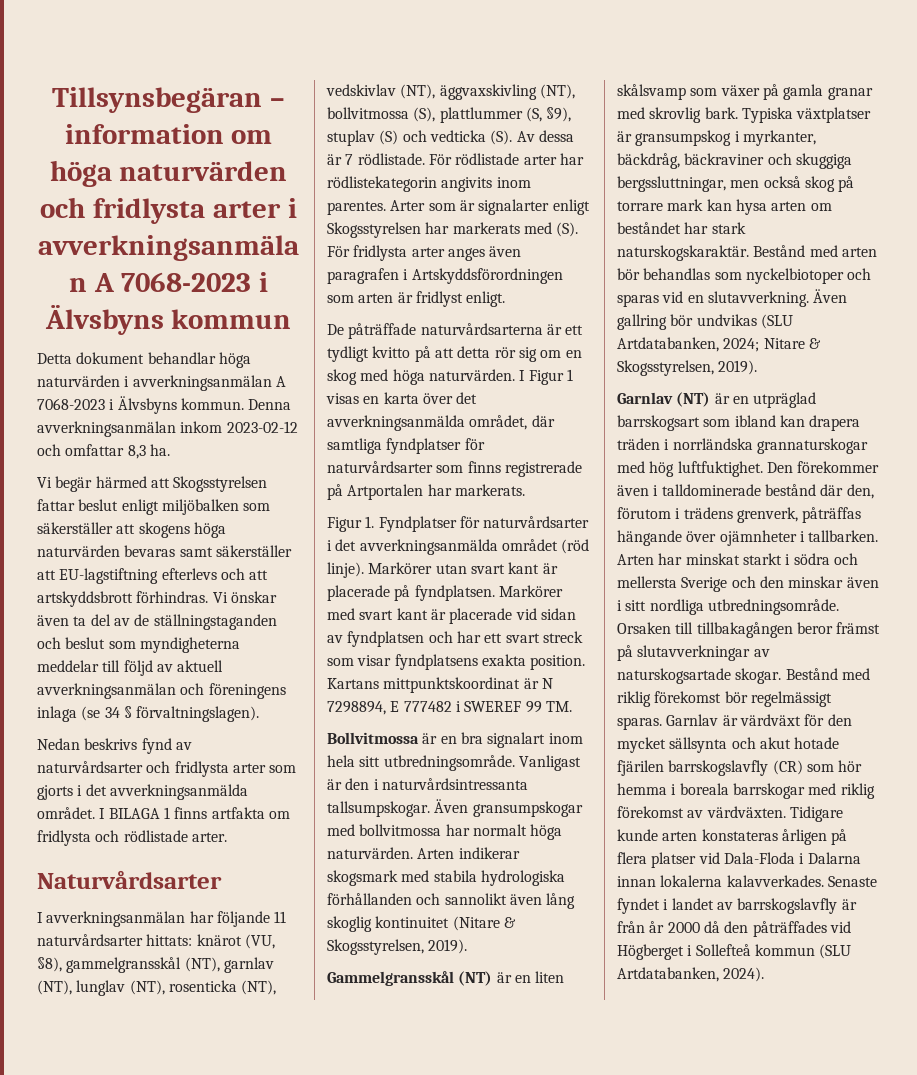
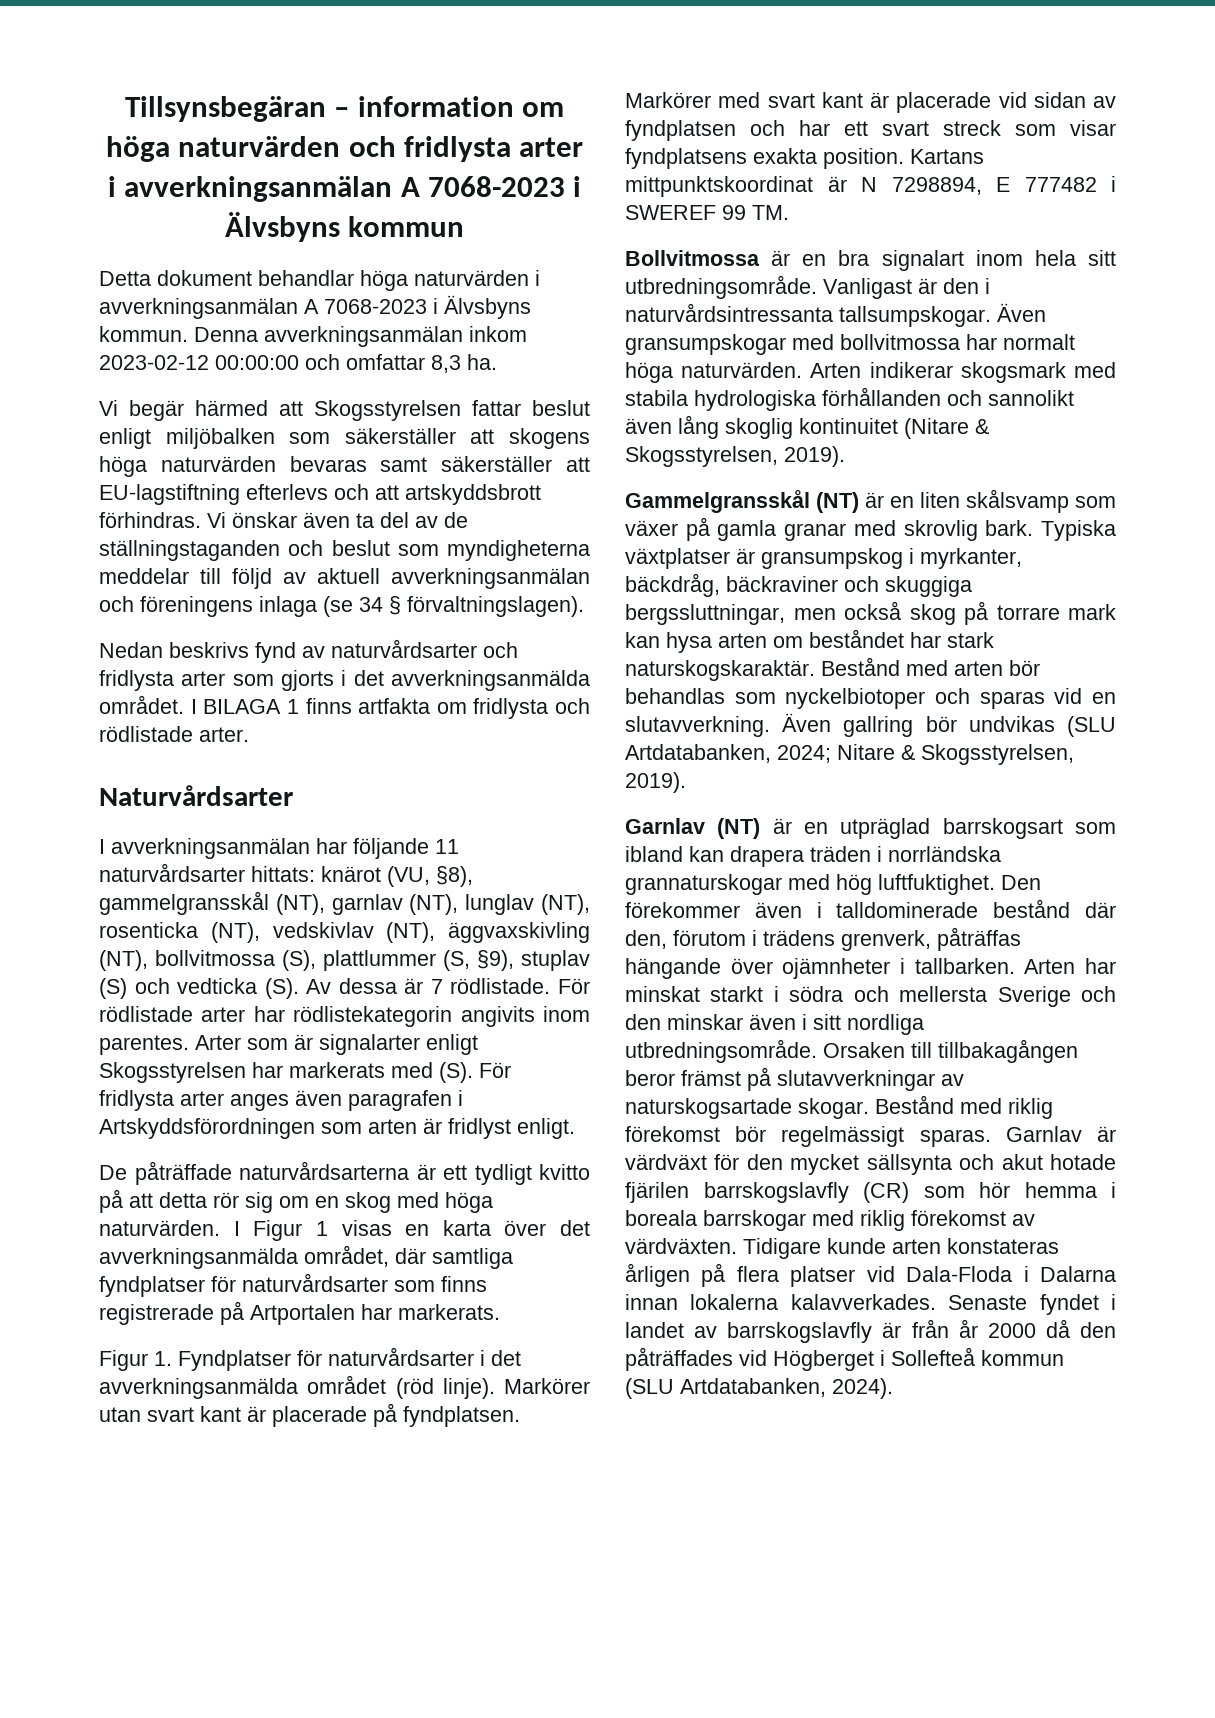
(298, 427) none -> [215,355,299,370] 00:00:00

